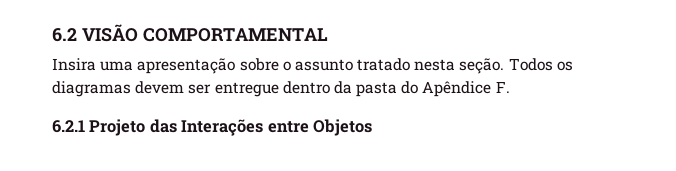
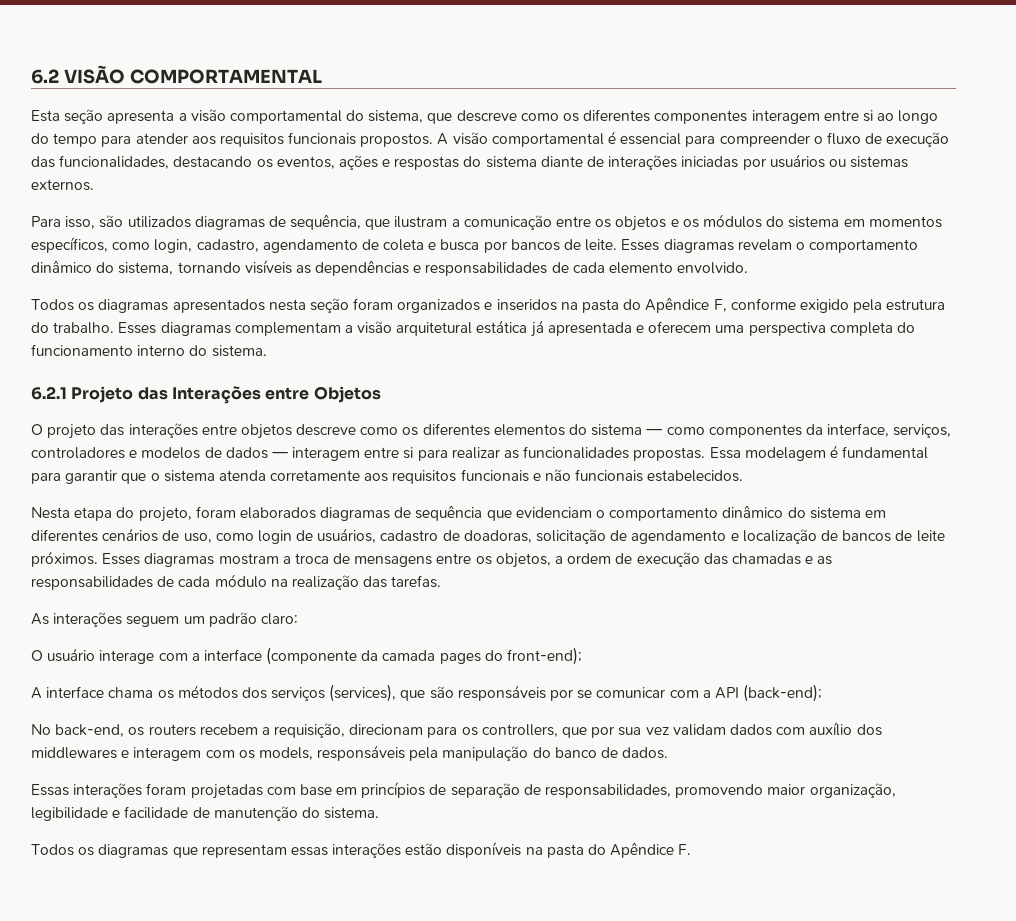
[52,58,573,74] [52,81,510,97] Insira uma apresentação sobre o assunto tratado nesta seção. Todos os diagramas devem ser entregue dentro da pasta do Apêndice F. -> [31,109,939,124] [31,131,950,147] [31,154,909,170] [31,179,94,191] [31,214,942,231] [31,237,919,253] [31,260,749,276] [31,297,946,313] [31,320,915,337] [31,344,267,357] Esta seção apresenta a visão comportamental do sistema, que descreve como os diferentes componentes interagem entre si ao longo do tempo para atender aos requisitos funcionais propostos. A visão comportamental é essencial para compreender o fluxo de execução das funcionalidades, destacando os eventos, ações e respostas do sistema diante de interações iniciadas por usuários ou sistemas externos. // Para isso, são utilizados diagramas de sequência, que ilustram a comunicação entre os objetos e os módulos do sistema em momentos específicos, como login, cadastro, agendamento de coleta e busca por bancos de leite. Esses diagramas revelam o comportamento dinâmico do sistema, tornando visíveis as dependências e responsabilidades de cada elemento envolvido. // Todos os diagramas apresentados nesta seção foram organizados e inseridos na pasta do Apêndice F, conforme exigido pela estrutura do trabalho. Esses diagramas complementam a visão arquitetural estática já apresentada e oferecem uma perspectiva completa do funcionamento interno do sistema.
(373, 127) none -> [31,423,952,439] [31,445,929,461] [31,469,744,484] [31,505,886,522] [31,528,945,544] [31,551,833,568] [31,574,442,590] [31,612,298,627] [31,647,583,665] [31,684,823,702] [31,722,882,738] [31,745,669,761] [31,782,896,799] [31,806,380,821] [31,842,692,858] // O projeto das interações entre objetos descreve como os diferentes elementos do sistema — como componentes da interface, serviços, controladores e modelos de dados — interagem entre si para realizar as funcionalidades propostas. Essa modelagem é fundamental para garantir que o sistema atenda corretamente aos requisitos funcionais e não funcionais estabelecidos. // Nesta etapa do projeto, foram elaborados diagramas de sequência que evidenciam o comportamento dinâmico do sistema em diferentes cenários de uso, como login de usuários, cadastro de doadoras, solicitação de agendamento e localização de bancos de leite próximos. Esses diagramas mostram a troca de mensagens entre os objetos, a ordem de execução das chamadas e as responsabilidades de cada módulo na realização das tarefas. // As interações seguem um padrão claro: // O usuário interage com a interface (componente da camada pages do front-end); // A interface chama os métodos dos serviços (services), que são responsáveis por se comunicar com a API (back-end); // No back-end, os routers recebem a requisição, direcionam para os controllers, que por sua vez validam dados com auxílio dos middlewares e interagem com os models, responsáveis pela manipulação do banco de dados. // Essas interações foram projetadas com base em princípios de separação de responsabilidades, promovendo maior organização, legibilidade e facilidade de manutenção do sistema. // Todos os diagramas que representam essas interações estão disponíveis na pasta do Apêndice F.

